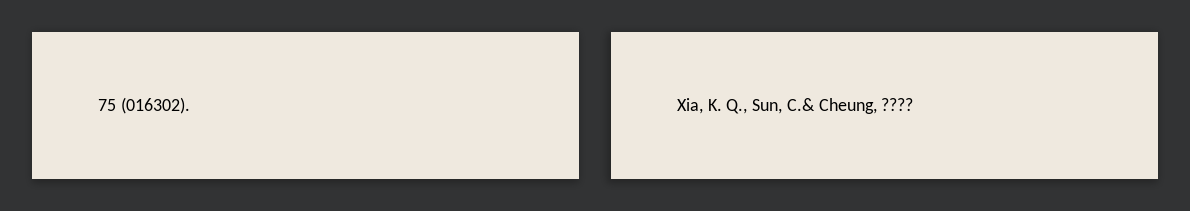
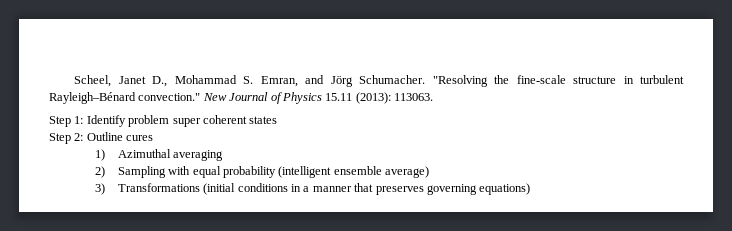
[98,97,190,114] [677,98,914,114] 75 (016302). // Xia, K. Q., Sun, C.& Cheung, ???? -> [74,75,684,87] [49,92,433,104] [49,115,278,127] [49,132,154,144] [94,149,224,161] [94,166,430,178] [94,183,531,195] Scheel, Janet D., Mohammad S. Emran, and Jörg Schumacher. "Resolving the fine-scale structure in turbulent Rayleigh–Bénard convection." New Journal of Physics 15.11 (2013): 113063. // Step 1: Identify problem super coherent states // Step 2: Outline cures // 1) Azimuthal averaging // 2) Sampling with equal probability (intelligent ensemble average) // 3) Transformations (initial conditions in a manner that preserves governing equations)

